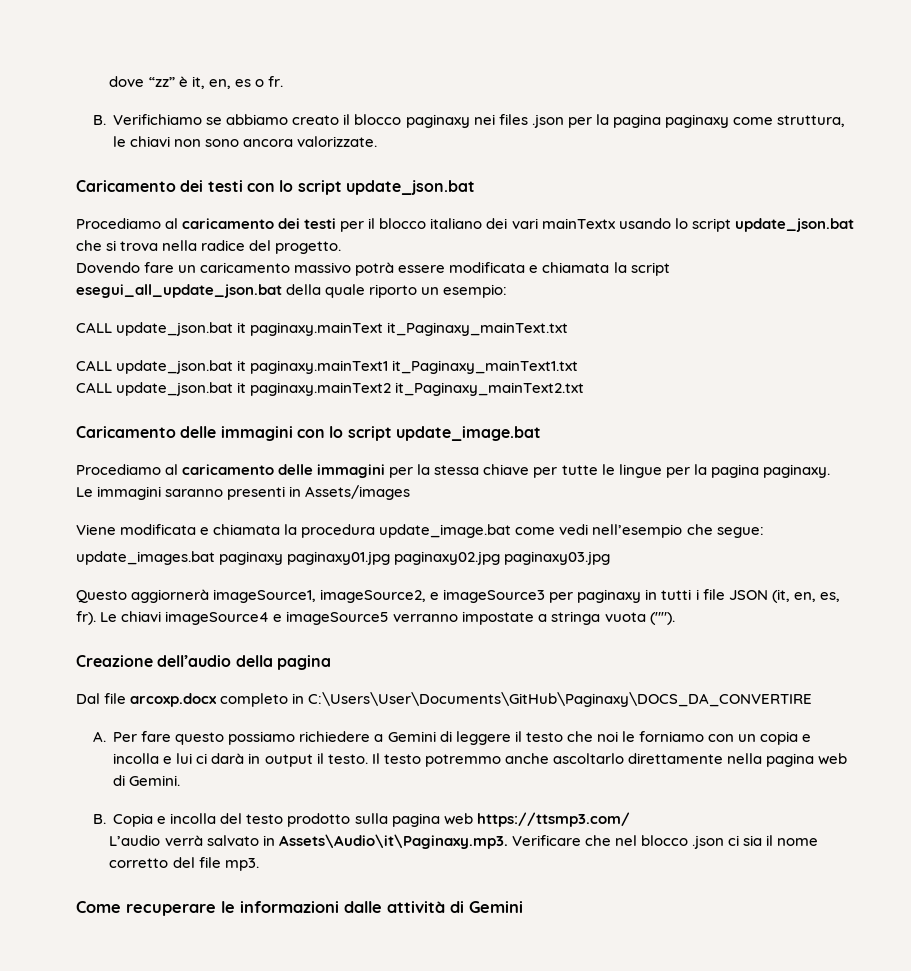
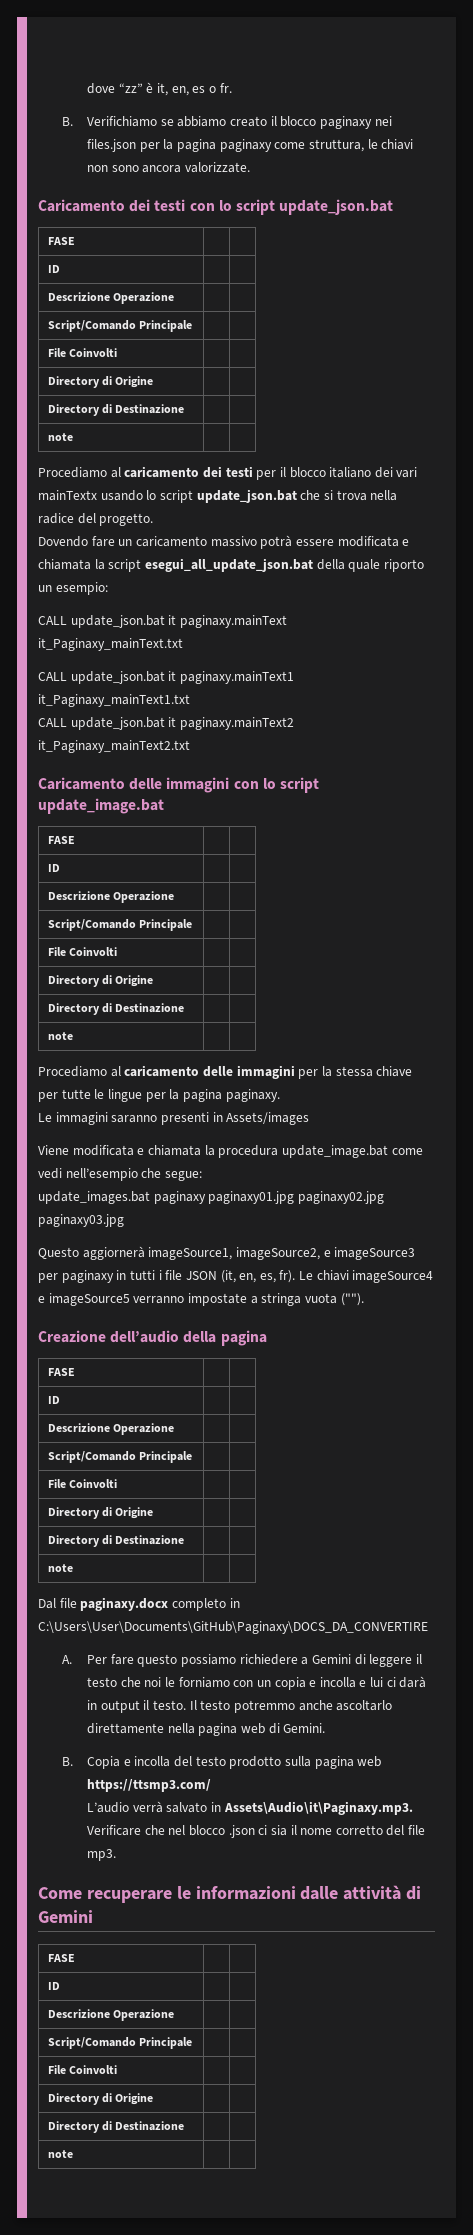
[498,114,564,128] files .json -> [86,139,136,152] files.json
(475, 187) none -> [47,237,75,245] [47,265,60,273] [47,292,174,304] [47,320,192,332] [47,348,117,357] [47,376,154,388] [47,404,185,416] [47,433,73,441] // FASE | | // ID | | // Descrizione Operazione | | // Script/Comando Principale | | // File Coinvolti | | // Directory di Origine | | // Directory di Destinazione | | // note | |
(541, 433) none -> [47,836,75,844] [47,864,60,872] [47,891,174,903] [47,919,192,931] [47,947,117,956] [47,975,154,987] [47,1003,185,1015] [47,1032,73,1040] // FASE | | // ID | | // Descrizione Operazione | | // Script/Comando Principale | | // File Coinvolti | | // Directory di Origine | | // Directory di Destinazione | | // note | |
(331, 662) none -> [47,1368,75,1376] [47,1396,60,1404] [47,1423,174,1435] [47,1451,192,1463] [47,1479,117,1488] [47,1507,154,1519] [47,1535,185,1547] [47,1564,73,1572] // FASE | | // ID | | // Descrizione Operazione | | // Script/Comando Principale | | // File Coinvolti | | // Directory di Origine | | // Directory di Destinazione | | // note | |
[130,693,218,707] arcoxp.docx -> [80,1597,169,1611] paginaxy.docx
(523, 907) none -> [47,1954,75,1962] [47,1982,60,1990] [47,2009,174,2021] [47,2037,192,2049] [47,2065,117,2074] [47,2093,154,2105] [47,2121,185,2133] [47,2150,73,2158] // FASE | | // ID | | // Descrizione Operazione | | // Script/Comando Principale | | // File Coinvolti | | // Directory di Origine | | // Directory di Destinazione | | // note | |

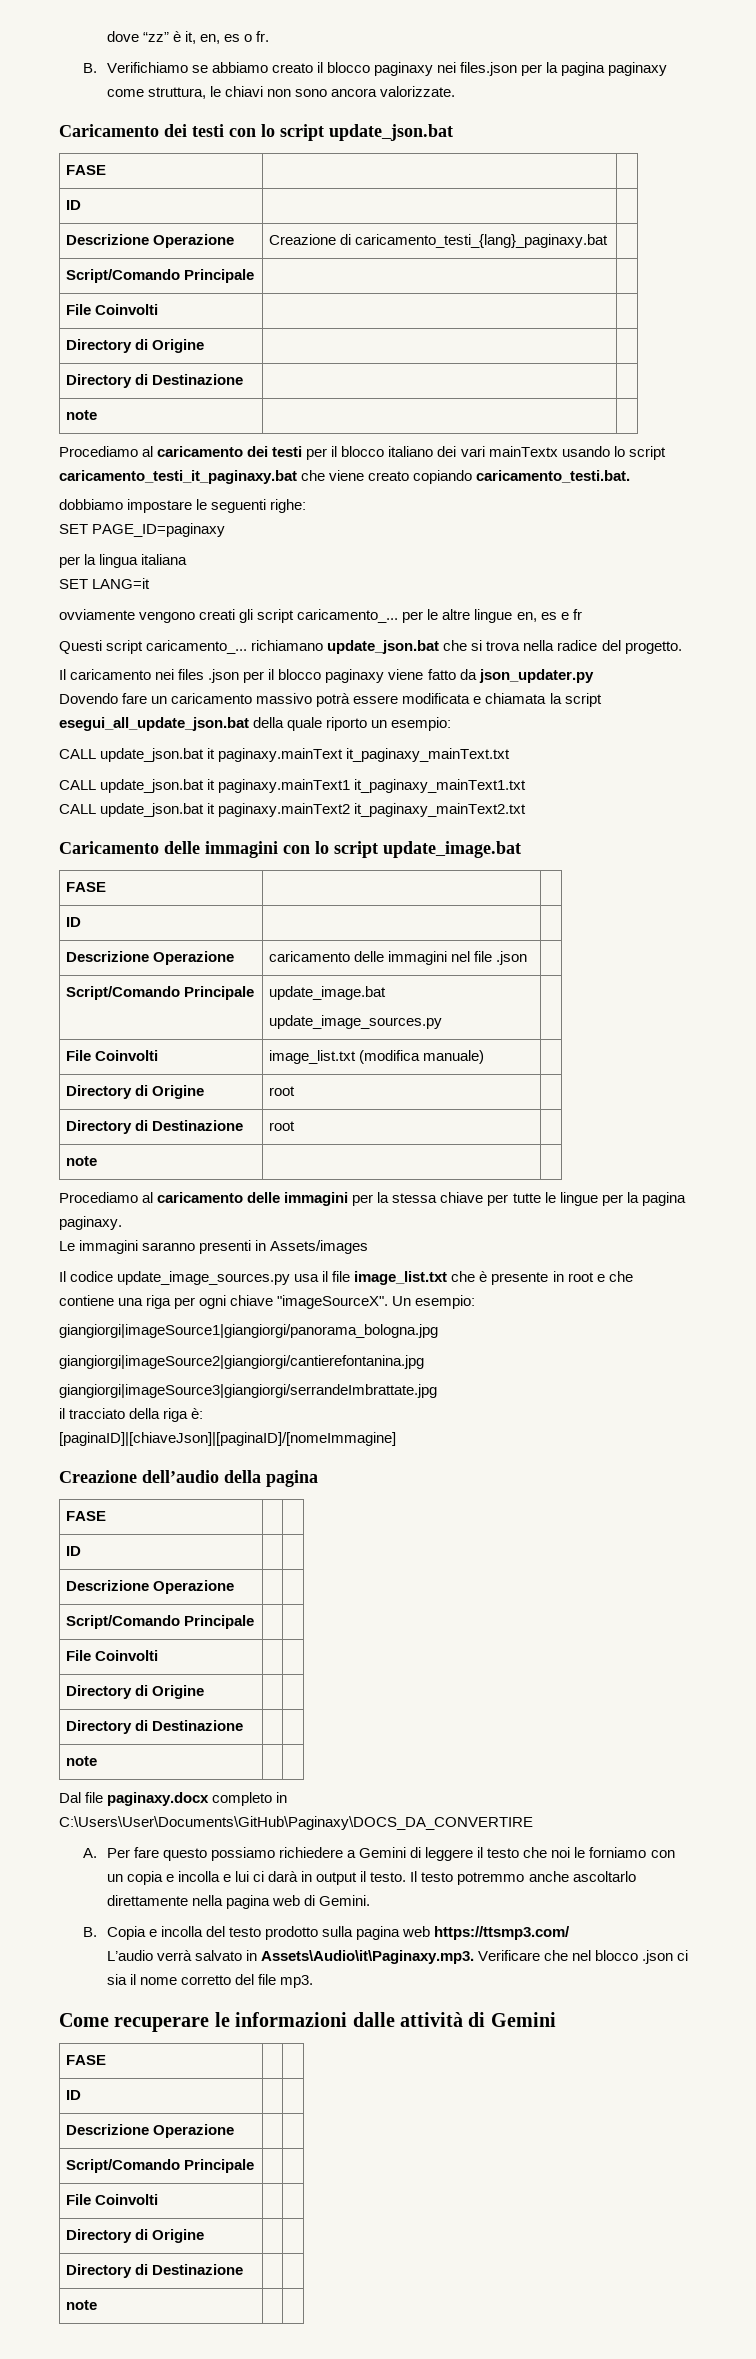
(174, 298) none -> [268,234,608,248] Creazione di caricamento_testi_{lang}_paginaxy.bat
(193, 496) none -> [59,470,631,484] [59,499,307,513] [59,523,226,537] [59,554,188,568] [59,578,151,589] [59,609,582,623] [59,640,324,654] caricamento_testi_it_paginaxy.bat che viene creato copiando caricamento_testi.bat. // dobbiamo impostare le seguenti righe: // SET PAGE_ID=paginaxy // per la lingua italiana // SET LANG=it // ovviamente vengono creati gli script caricamento_... per le altre lingue en, es e fr // Questi script caricamento_... richiamano
(154, 519) none -> [59,669,594,683] // Il caricamento nei files .json per il blocco paginaxy viene fatto da json_updater.py
[38,638,183,651] it_Paginaxy_mainText.txt -> [346,748,511,762] it_paginaxy_mainText.txt
[38,694,190,707] it_Paginaxy_mainText1.txt -> [354,779,527,793] it_paginaxy_mainText1.txt
[38,740,190,753] it_Paginaxy_mainText2.txt -> [354,803,527,817] it_paginaxy_mainText2.txt
[47,919,192,931] [47,947,117,956] [47,975,154,987] [47,1003,185,1015] | // Script/Comando Principale | | // File Coinvolti | | // Directory di Origine | | // Directory di Destinazione | -> [268,951,527,965] [65,986,254,1000] [268,986,386,1000] [268,1015,442,1029] [65,1050,158,1061] [268,1050,484,1064] [65,1085,204,1099] [268,1086,295,1096] [65,1120,243,1134] [268,1121,295,1131] caricamento delle immagini nel file .json | // Script/Comando Principale | update_image.bat // update_image_sources.py | // File Coinvolti | image_list.txt (modifica manuale) | // Directory di Origine | root | // Directory di Destinazione | root
[38,1145,423,1158] [38,1168,202,1181] [38,1191,384,1204] [38,1214,124,1227] [38,1246,416,1260] [38,1270,434,1283] [38,1293,364,1306] Viene modificata e chiamata la procedura update_image.bat come vedi nell’esempio che segue: // update_images.bat paginaxy paginaxy01.jpg paginaxy02.jpg paginaxy03.jpg // Questo aggiornerà imageSource1, imageSource2, e imageSource3 per paginaxy in tutti i file JSON (it, en, es, fr). Le chiavi imageSource4 e imageSource5 verranno impostate a stringa vuota (""). -> [59,1271,633,1285] [59,1295,476,1309] [59,1324,438,1338] [59,1355,424,1369] [59,1384,437,1398] [59,1408,204,1422] [59,1432,396,1446] Il codice update_image_sources.py usa il file image_list.txt che è presente in root e che contiene una riga per ogni chiave "imageSourceX". Un esempio: // giangiorgi|imageSource1|giangiorgi/panorama_bologna.jpg // giangiorgi|imageSource2|giangiorgi/cantierefontanina.jpg // giangiorgi|imageSource3|giangiorgi/serrandeImbrattate.jpg // il tracciato della riga è: // [paginaID]|[chiaveJson]|[paginaID]/[nomeImmagine]

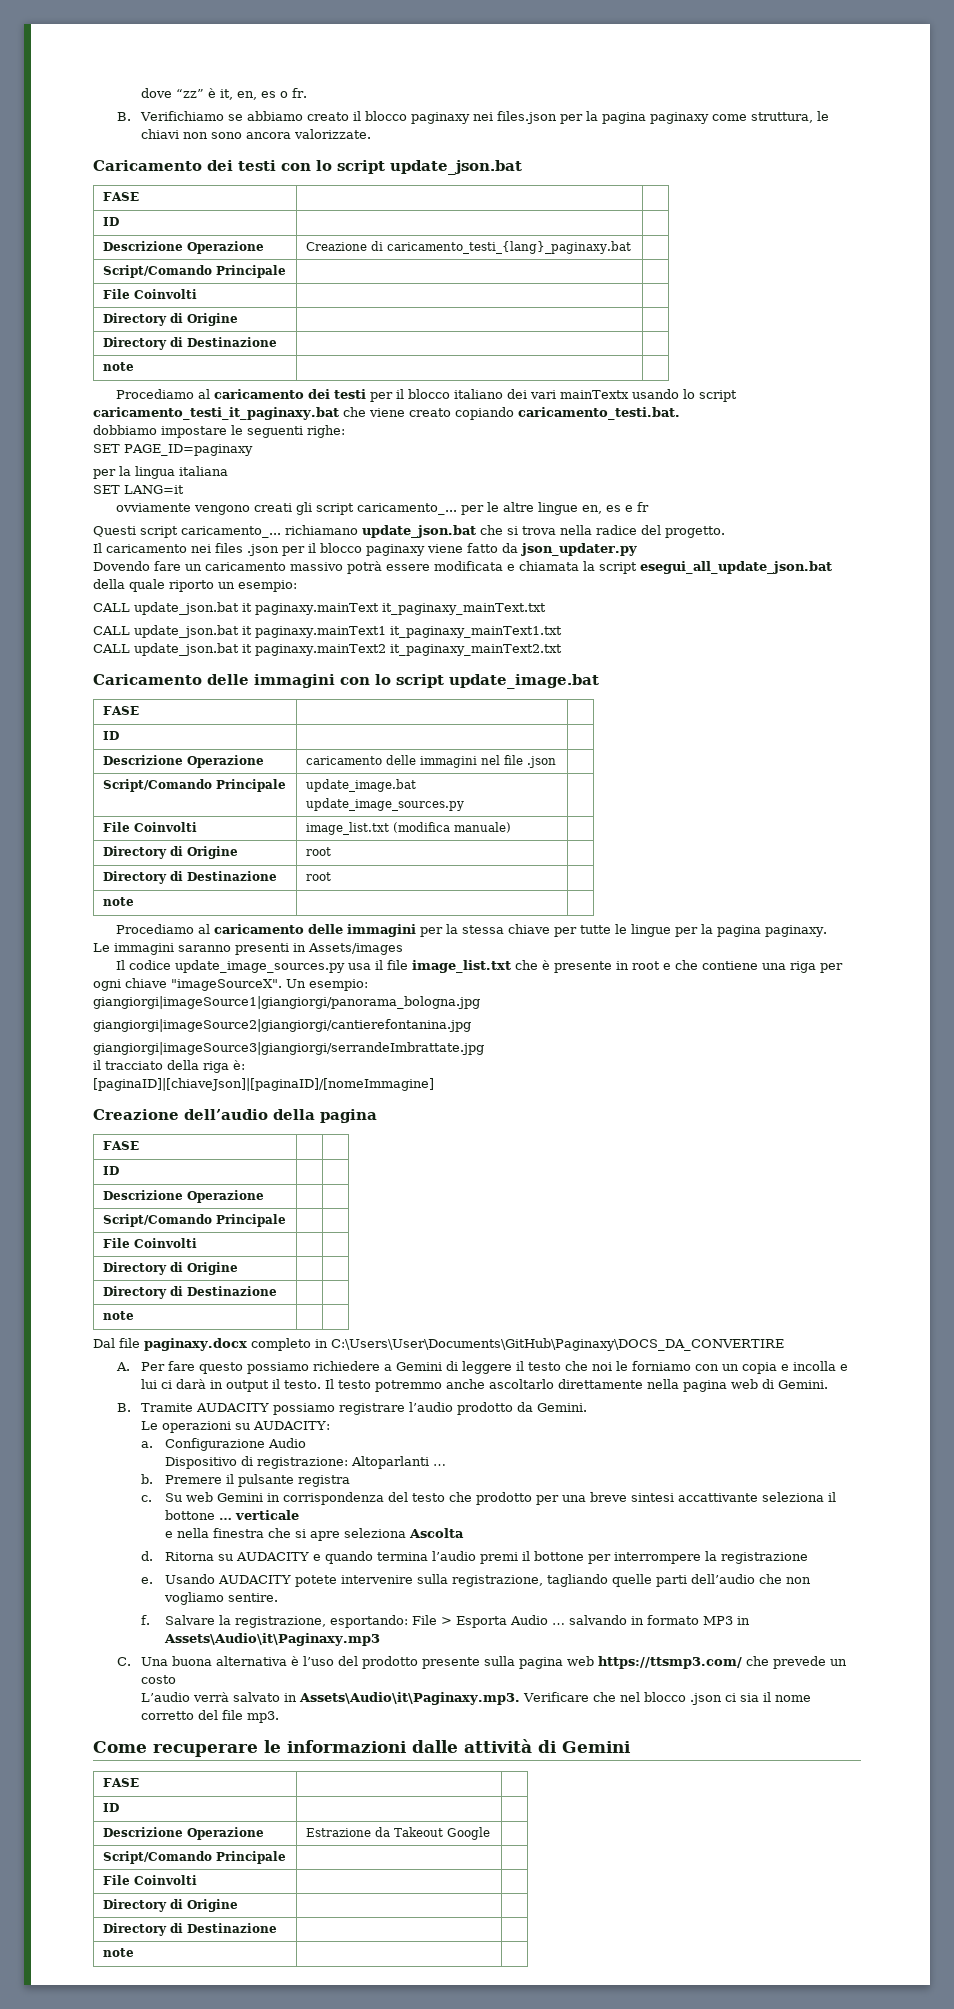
[106,1926,319,1940] Copia e incolla del testo prodotto -> [141,1402,588,1415] [141,1421,331,1433] [141,1438,307,1451] [165,1456,447,1469] [141,1474,351,1487] [141,1492,837,1505] [165,1510,300,1520] [165,1528,465,1541] [141,1551,809,1564] [141,1574,812,1587] [164,1592,279,1605] [141,1615,751,1628] [164,1633,381,1646] [117,1656,481,1669] Tramite AUDACITY possiamo registrare l’audio prodotto da Gemini. // Le operazioni su AUDACITY: // a. Configurazione Audio // Dispositivo di registrazione: Altoparlanti … // b. Premere il pulsante registra // c. Su web Gemini in corrispondenza del testo che prodotto per una breve sintesi accattivante seleziona il bottone … verticale // e nella finestra che si apre seleziona Ascolta // d. Ritorna su AUDACITY e quando termina l’audio premi il bottone per interrompere la registrazione // e. Usando AUDACITY potete intervenire sulla registrazione, tagliando quelle parti dell’audio che non vogliamo sentire. // f. Salvare la registrazione, esportando: File > Esporta Audio … salvando in formato MP3 in Assets\Audio\it\Paginaxy.mp3 // C. Una buona alternativa è l’uso del prodotto presente
(571, 1933) none -> [746,1656,848,1669] [141,1675,177,1684] che prevede un costo
(234, 2131) none -> [305,1827,490,1840] Estrazione da Takeout Google

